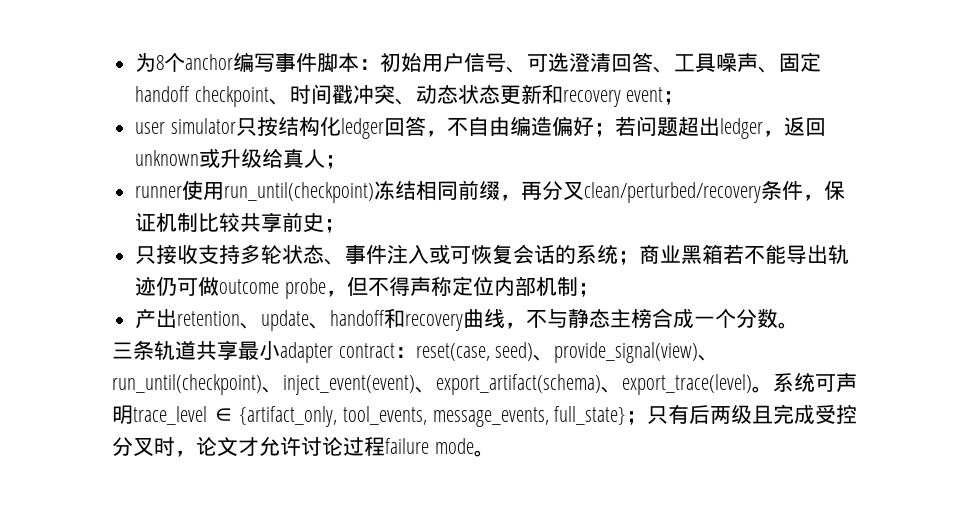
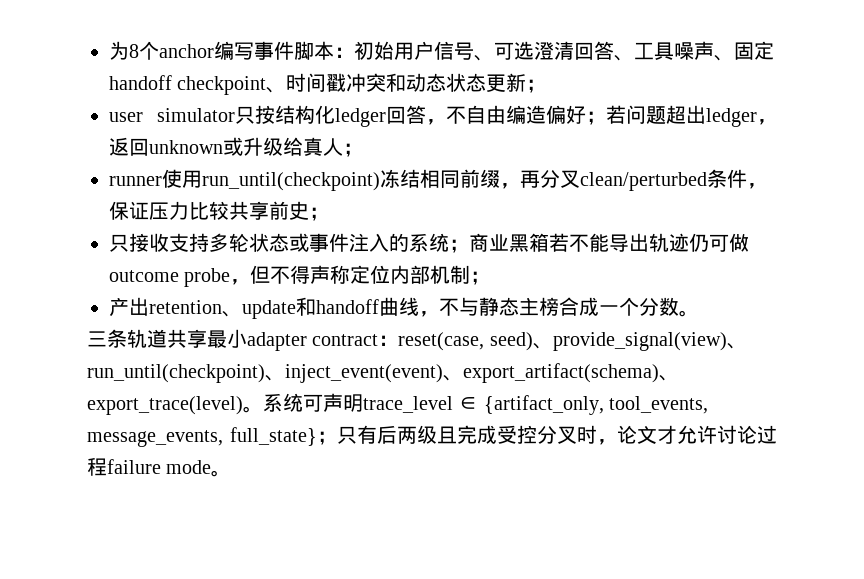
[394,98,416,105] 、 -> [386,73,407,92] 和
[541,84,664,107] 和recovery event -> (527, 82) none
[584,182,762,203] clean/perturbed/recovery -> [580,172,707,191] clean/perturbed
[156,213,199,232] 机制 -> [149,201,189,220] 压力
[324,258,346,265] 、 -> [289,233,309,252] 或
[429,244,556,264] 或可恢复会话 -> (389, 242) none
[309,308,464,331] 、handoff和recovery -> [296,297,379,316] 和handoff

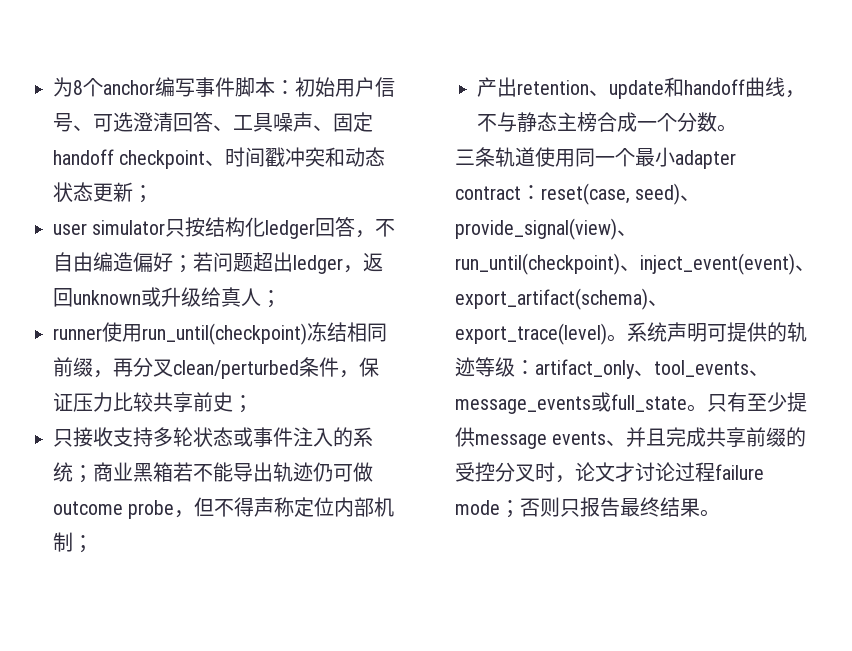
[167,329,207,348] 共享 -> [535,147,635,167] 使用同一个
[303,393,709,415] [87,425,497,447] 可声明trace_level ∈ {artifact_only, tool_events, message_events, full_state}；只有后两级且完成 -> [667,322,807,342] [455,357,769,379] [455,392,807,414] [455,427,807,449] 声明可提供的轨迹等级：artifact_only、tool_events、message_events或full_state。只有至少提供message events、并且完成共享前缀的
[677,425,717,444] 允许 -> (635, 472) none
(212, 467) none -> [500,497,700,518] ；否则只报告最终结果

